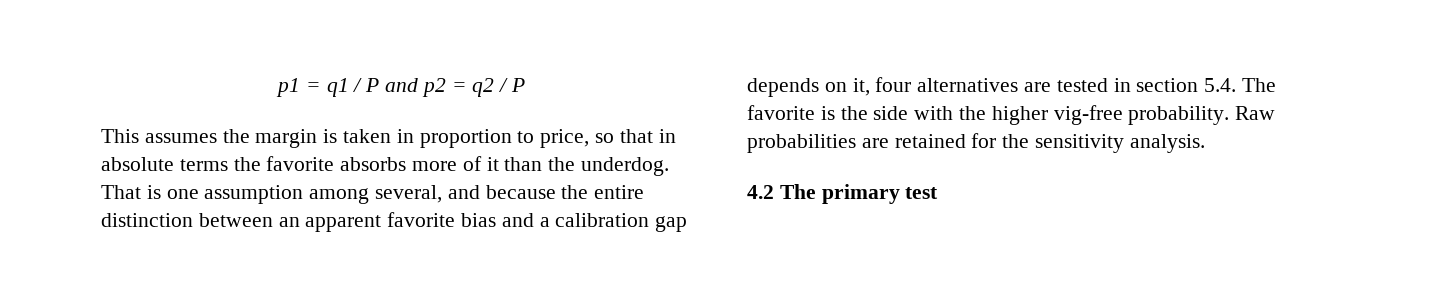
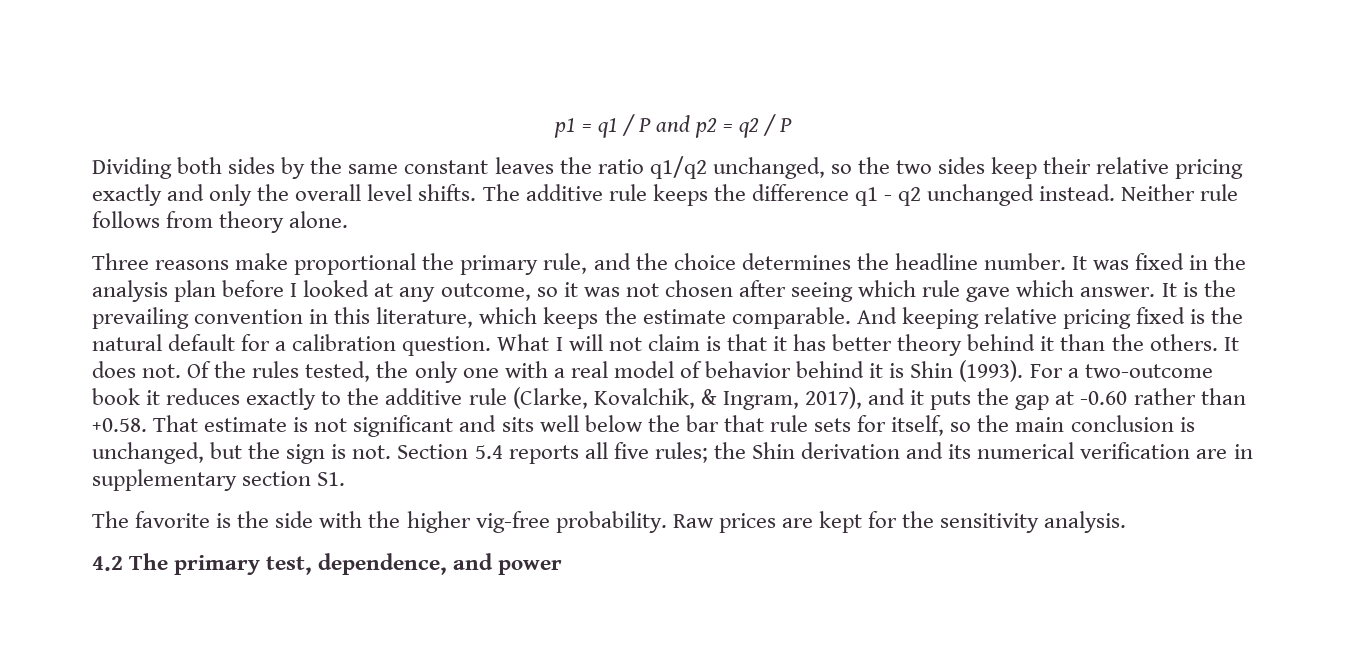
[101,129,676,148] [101,156,670,176] [101,185,645,204] [101,212,688,232] [747,77,1237,97] This assumes the margin is taken in proportion to price, so that in absolute terms the favorite absorbs more of it than the underdog. That is one assumption among several, and because the entire distinction between an apparent favorite bias and a calibration gap depends on it, four alternatives are tested in section 5.4. -> [92,156,1244,179] [92,184,1239,206] [92,211,349,233] [92,253,1247,275] [92,280,1236,302] [92,307,1244,329] [92,334,1239,356] [92,360,1213,383] [92,387,1246,410] [92,415,1195,437] [92,442,1253,464] [92,469,346,491] Dividing both sides by the same constant leaves the ratio q1/q2 unchanged, so the two sides keep their relative pricing exactly and only the overall level shifts. The additive rule keeps the difference q1 - q2 unchanged instead. Neither rule follows from theory alone. // Three reasons make proportional the primary rule, and the choice determines the headline number. It was fixed in the analysis plan before I looked at any outcome, so it was not chosen after seeing which rule gave which answer. It is the prevailing convention in this literature, which keeps the estimate comparable. And keeping relative pricing fixed is the natural default for a calibration question. What I will not claim is that it has better theory behind it than the others. It does not. Of the rules tested, the only one with a real model of behavior behind it is Shin (1993). For a two-outcome book it reduces exactly to the additive rule (Clarke, Kovalchik, & Ingram, 2017), and it puts the gap at -0.60 rather than +0.58. That estimate is not significant and sits well below the bar that rule sets for itself, so the main conclusion is unchanged, but the sign is not. Section 5.4 reports all five rules; the Shin derivation and its numerical verification are in supplementary section S1. //
[747,134,966,153] probabilities are retained -> [718,511,862,533] prices are kept
[905,187,939,199] test -> [266,553,563,575] test, dependence, and power

